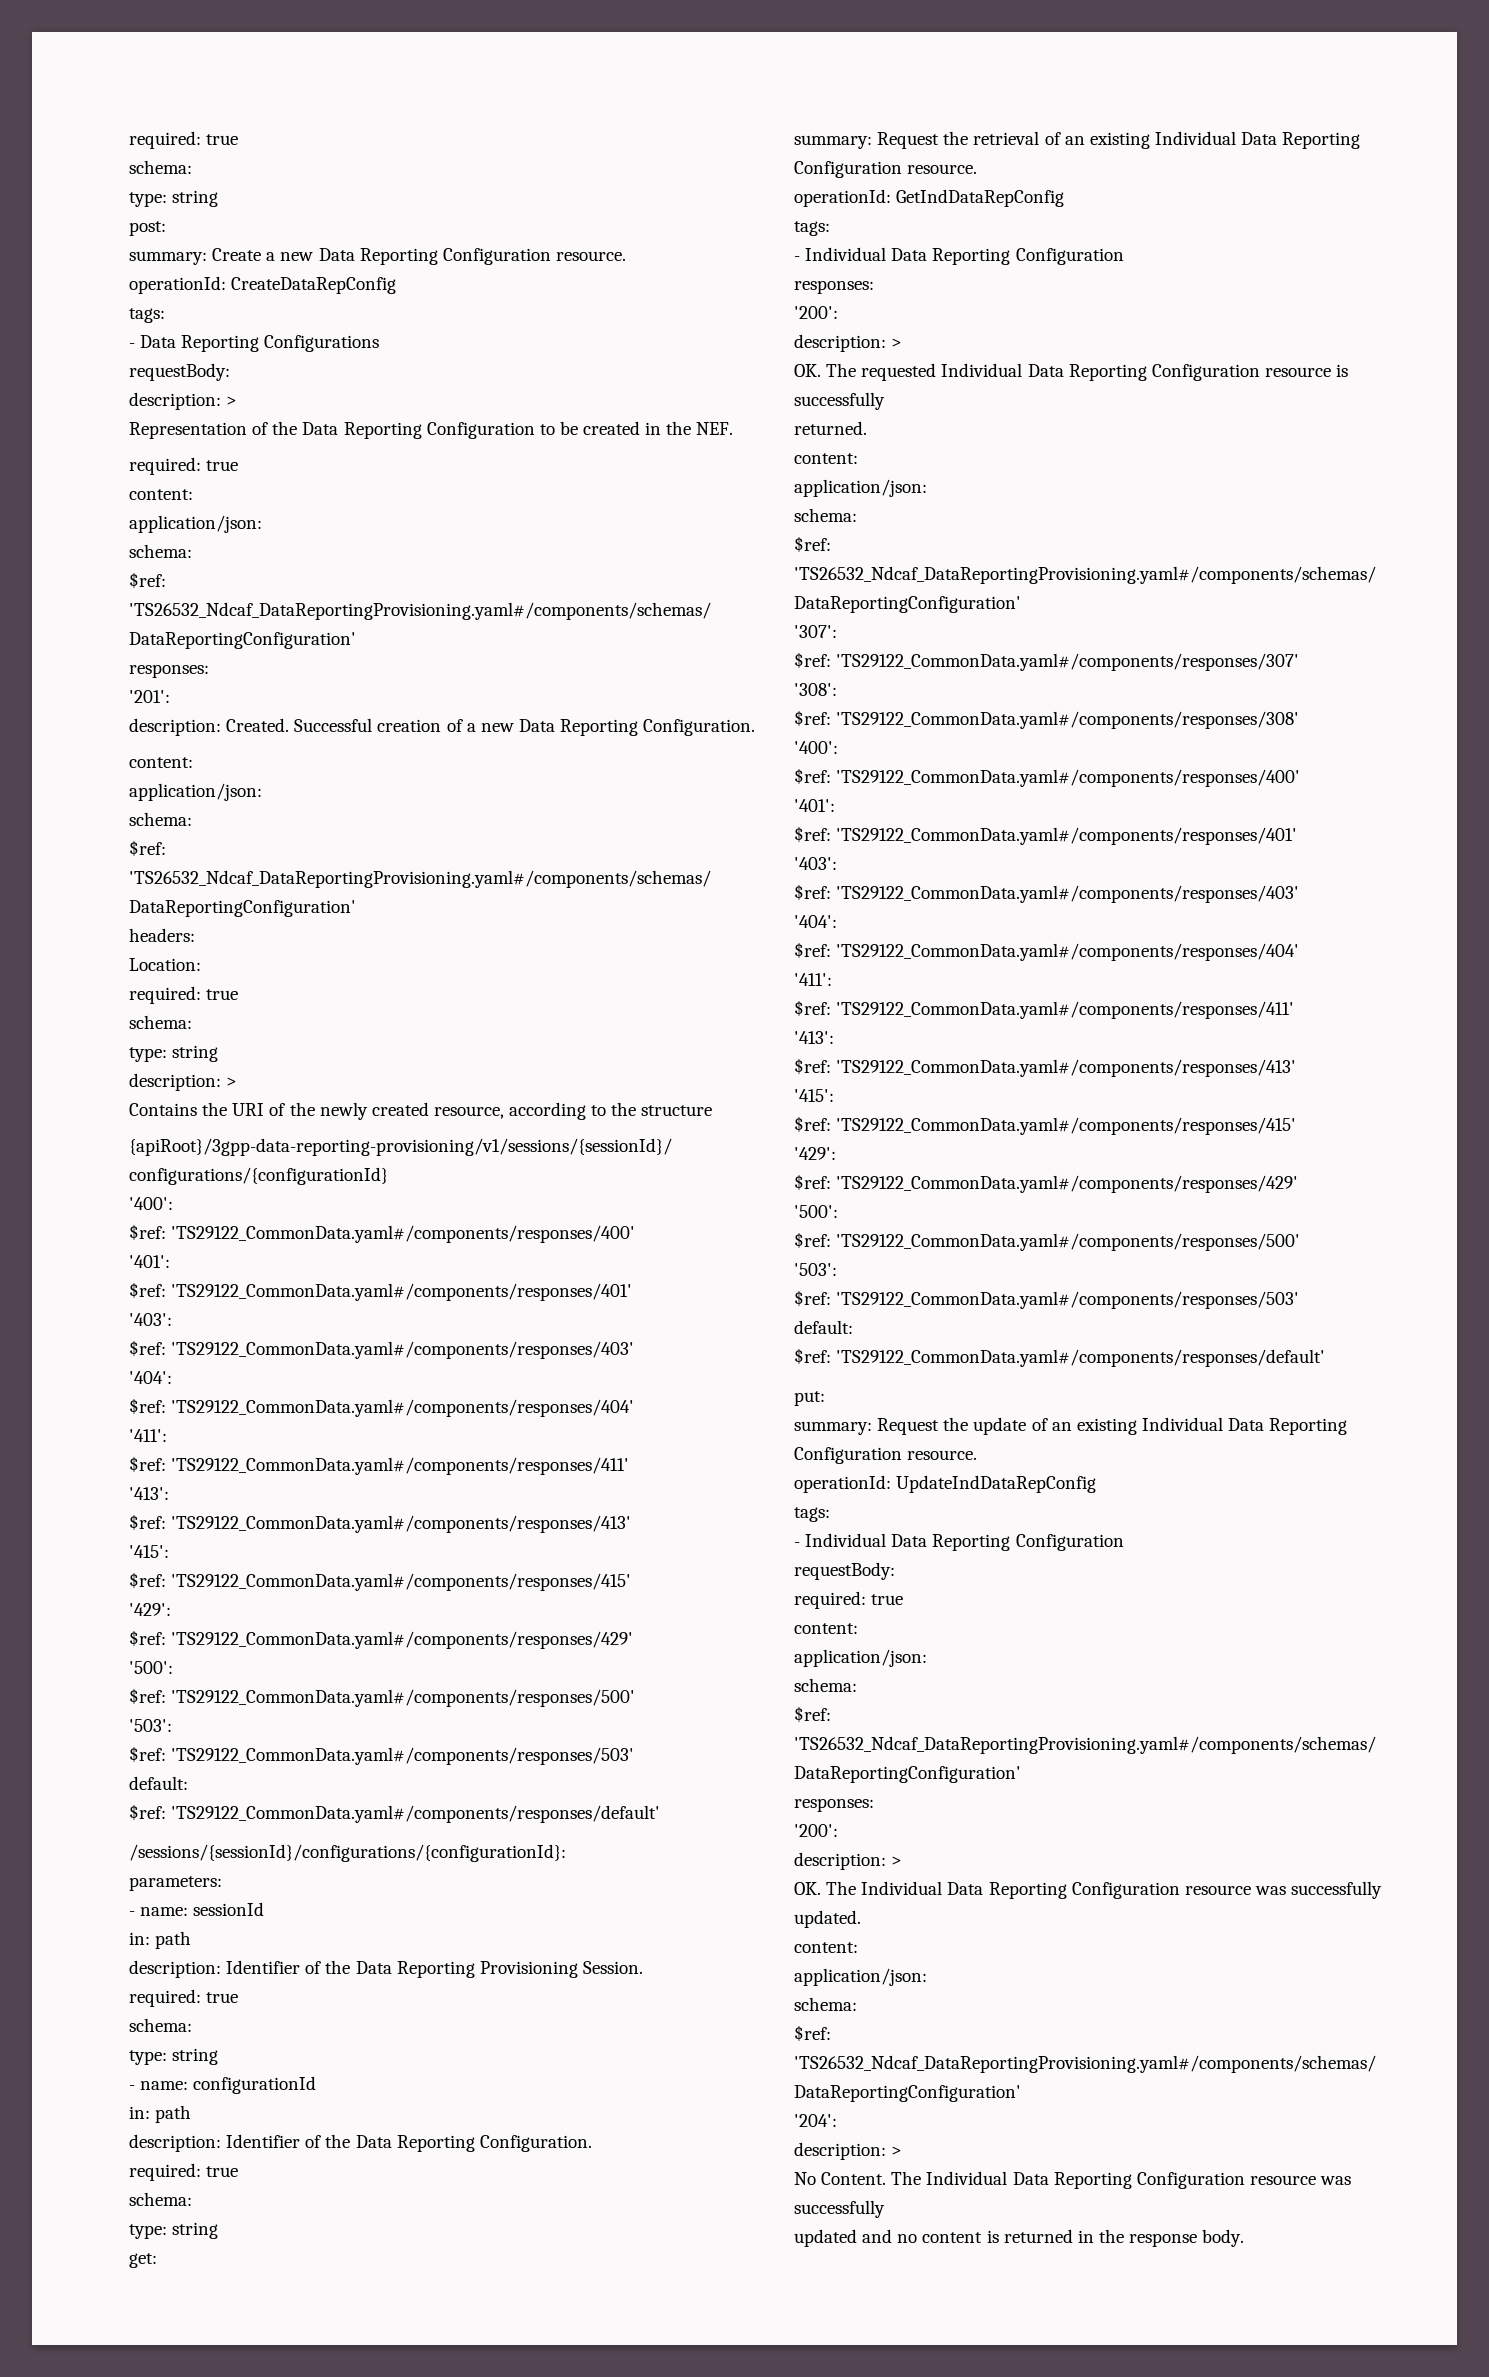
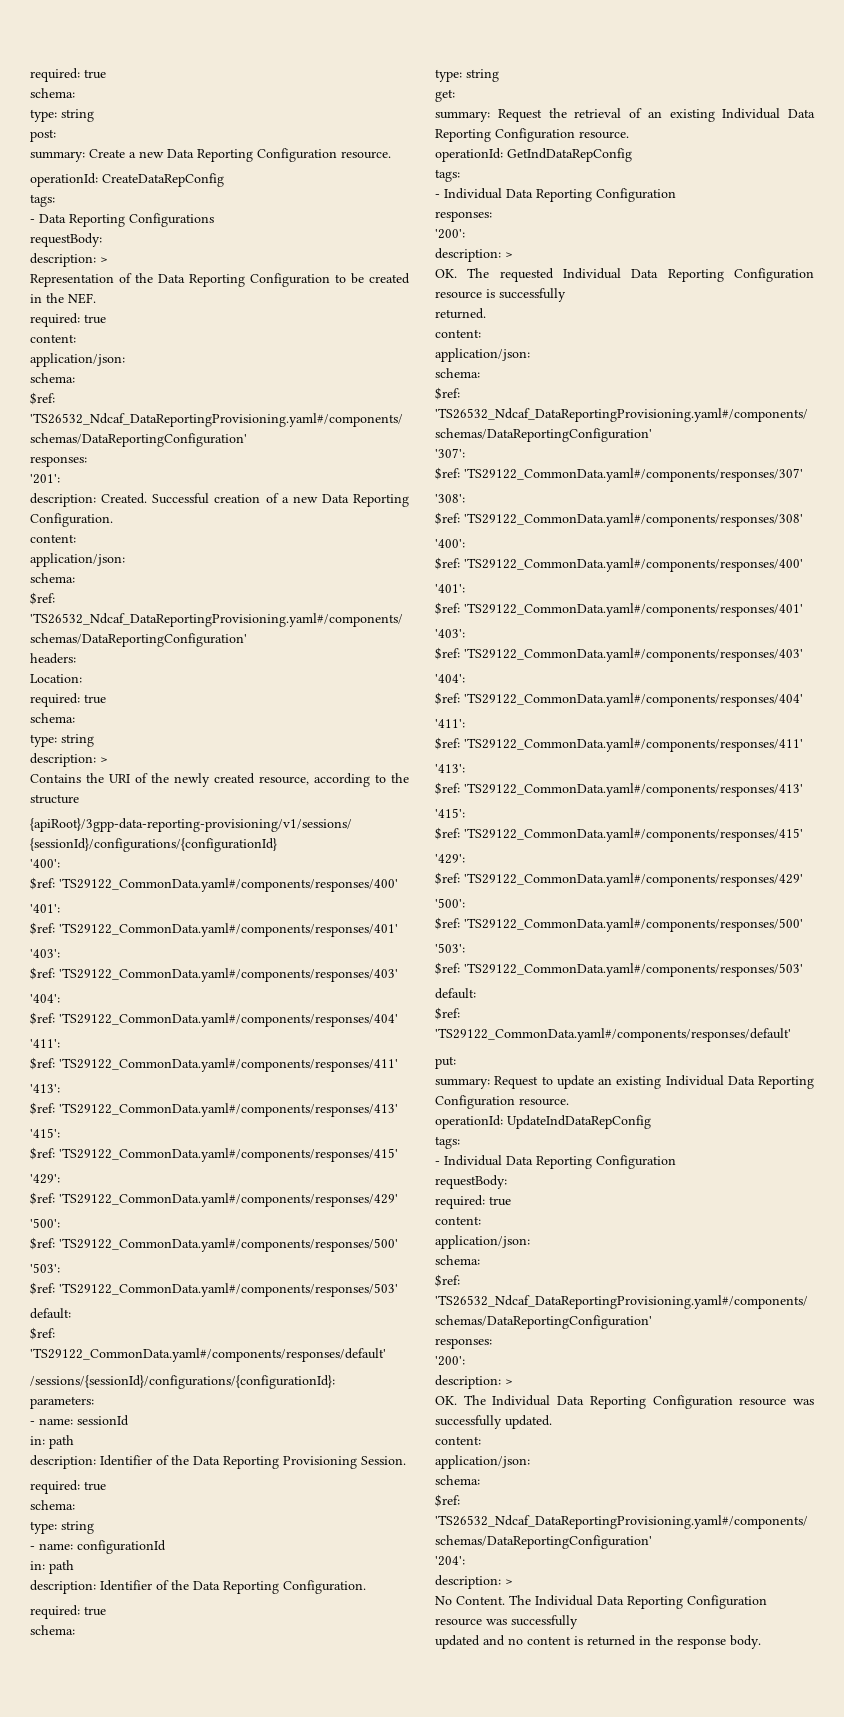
[943,1417,1048,1435] the update of -> [541,1075,594,1089] to update

